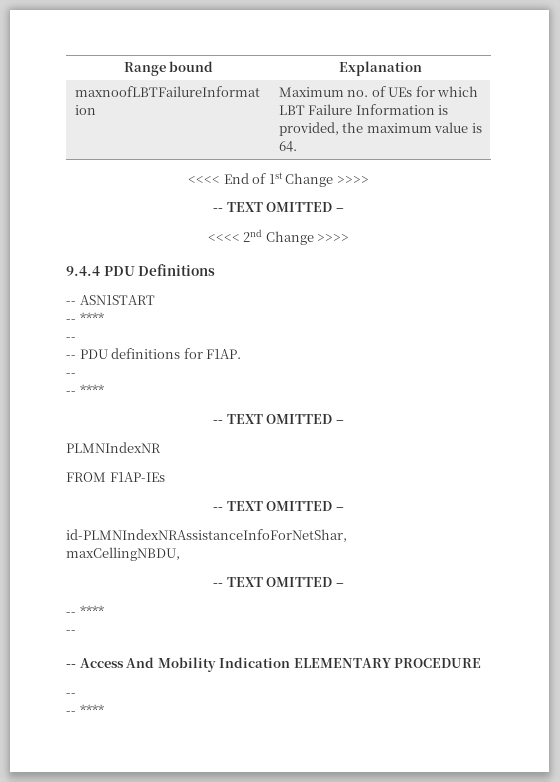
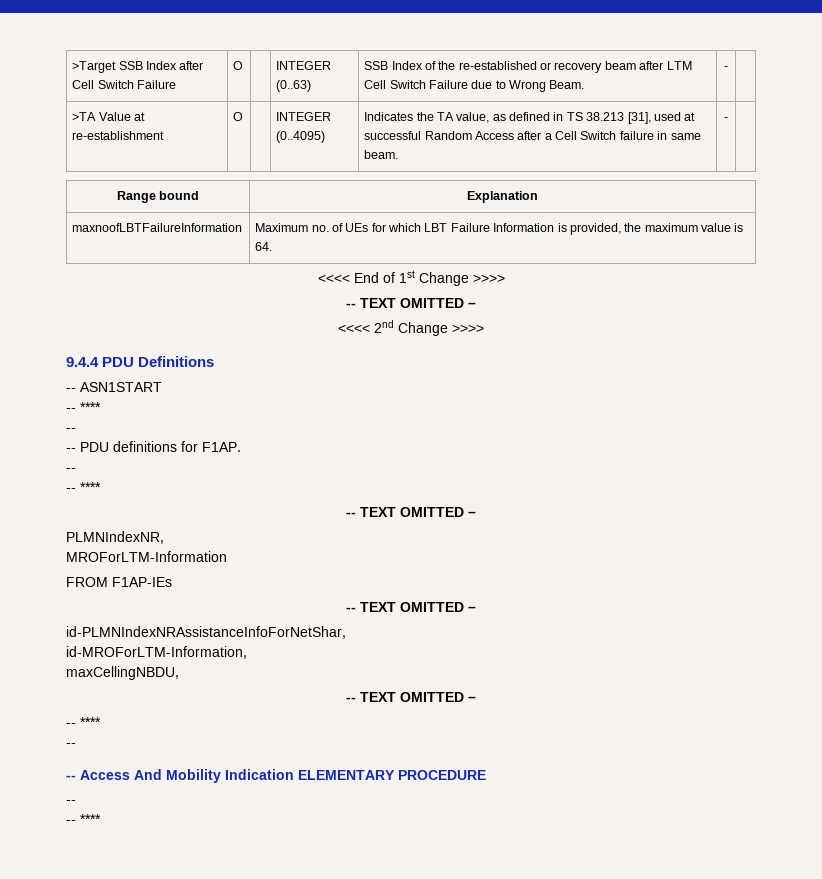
(123, 69) none -> [72,61,204,73] [72,80,176,89] [233,61,244,70] [276,61,332,70] [276,80,312,92] [364,61,692,73] [364,80,585,92] [724,66,728,70] [72,112,145,121] [72,131,165,140] [233,112,244,121] [276,112,332,121] [276,131,326,143] [364,112,696,124] [364,131,701,140] [364,150,399,159] [724,117,728,121] >Target SSB Index after Cell Switch Failure | O | | INTEGER (0..63) | SSB Index of the re-established or recovery beam after LTM Cell Switch Failure due to Wrong Beam. | - | // >TA Value at re-establishment | O | | INTEGER (0..4095) | Indicates the TA value, as defined in TS 38.213 [31], used at successful Random Access after a Cell Switch failure in same beam. | - | //
[66,442,161,453] PLMNIndexNR -> [66,531,164,544] [66,551,227,562] PLMNIndexNR, // MROForLTM-Information
(347, 535) none -> [66,646,247,659] // id-MROForLTM-Information,

